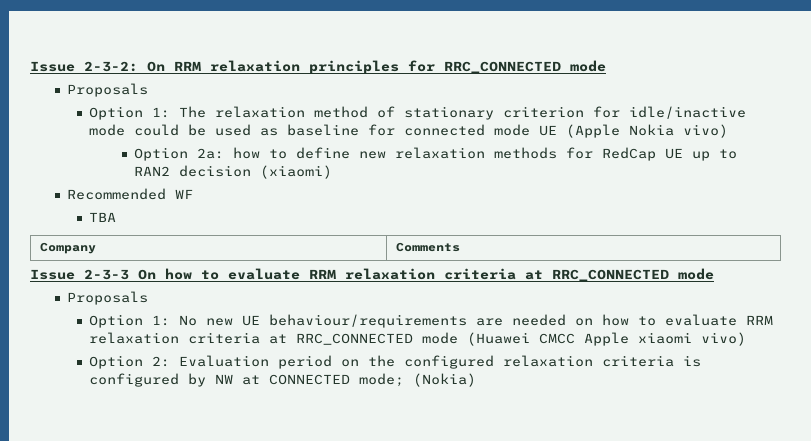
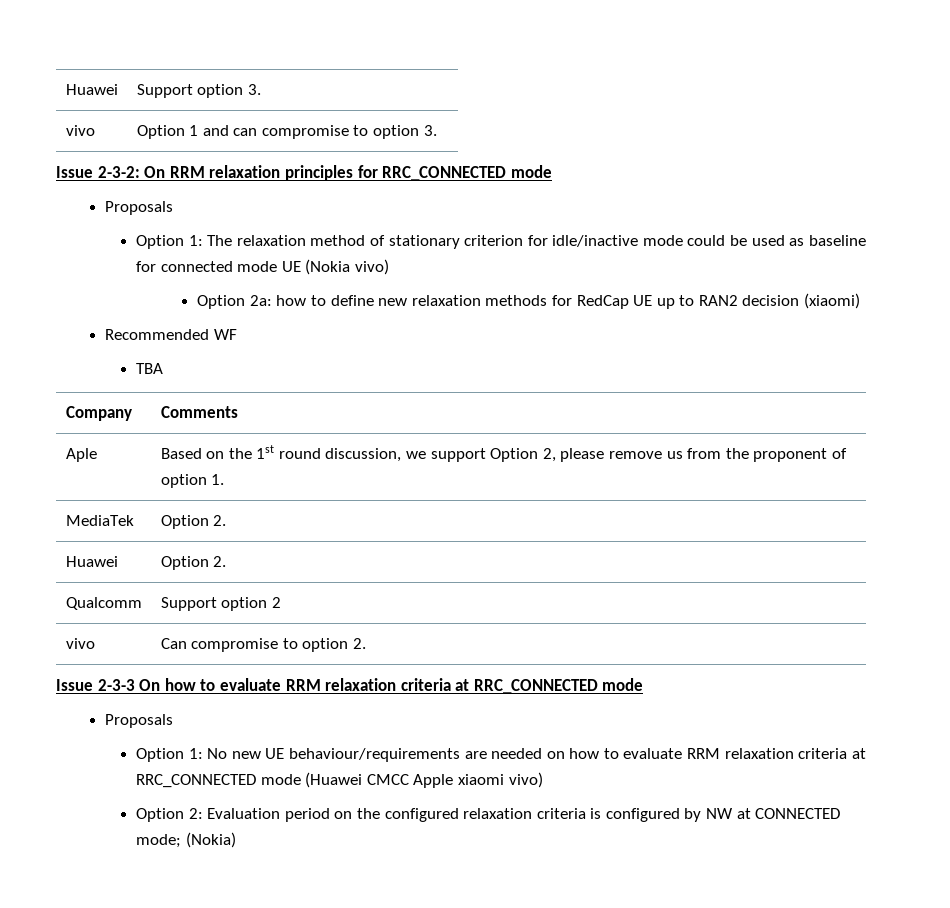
(30, 66) none -> [65,84,118,95] [136,84,261,98] [65,125,95,136] [136,125,437,139] Huawei | Support option 3. // vivo | Option 1 and can compromise to option 3. //
[566,124,675,138] (Apple Nokia -> [305,259,351,275] (Nokia
(461, 247) none -> [65,448,97,462] [160,445,847,462] [160,474,225,488] [65,515,134,526] [160,515,227,529] [65,556,118,567] [160,556,227,570] [65,597,142,610] [160,597,281,611] [65,638,95,649] [160,638,366,652] // Aple | Based on the 1st round discussion, we support Option 2, please remove us from the proponent of option 1. // MediaTek | Option 2. // Huawei | Option 2. // Qualcomm | Support option 2 // vivo | Can compromise to option 2.

